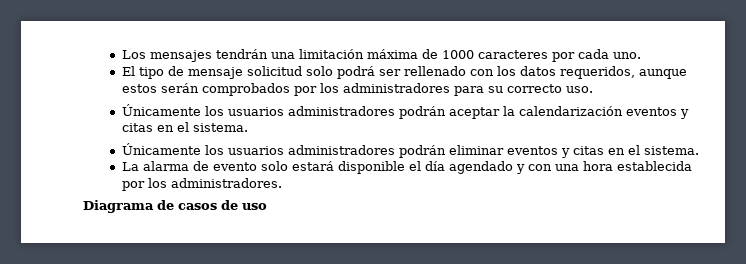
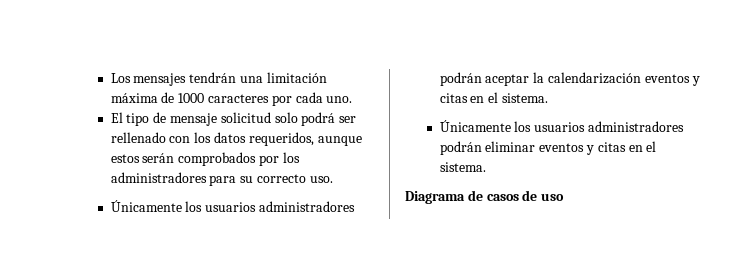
[122,161,693,174] [122,178,283,191] // La alarma de evento solo estará disponible el día agendado y con una hora establecida por los administradores. -> (486, 167) none

